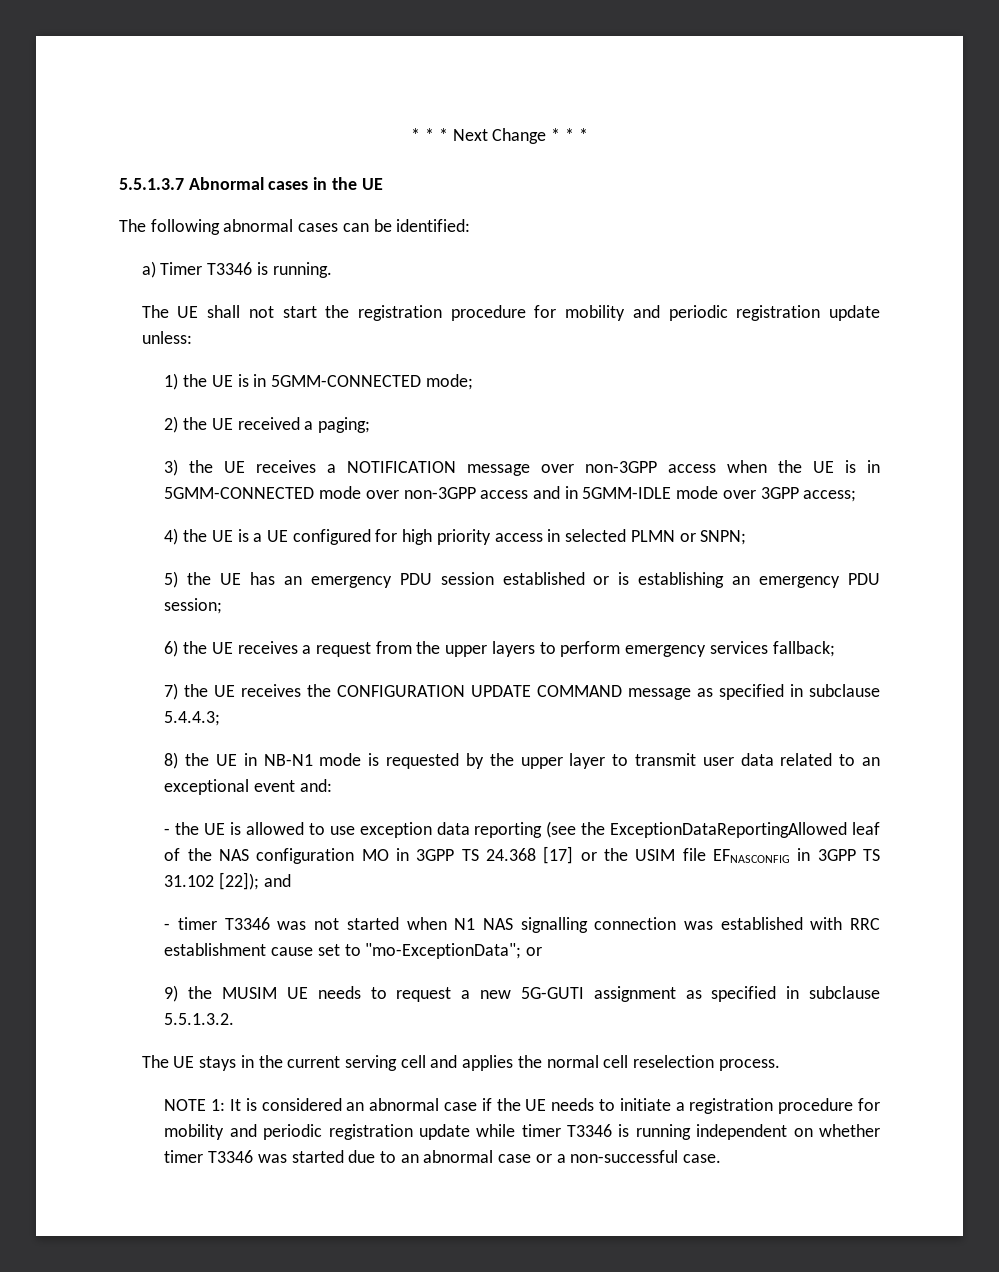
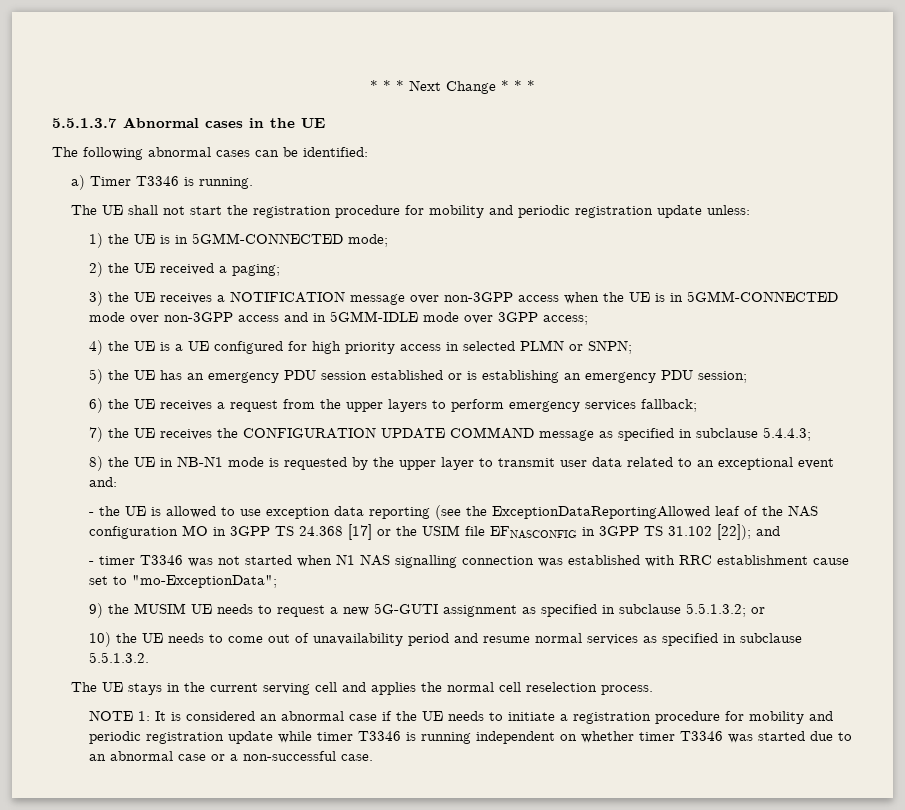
[525,947,542,956] or -> (278, 581) none
(880, 992) none -> [686,603,766,617] [89,632,803,647] 5.5.1.3.2; or // 10) the UE needs to come out of unavailability period and resume normal services as specified in subclause

